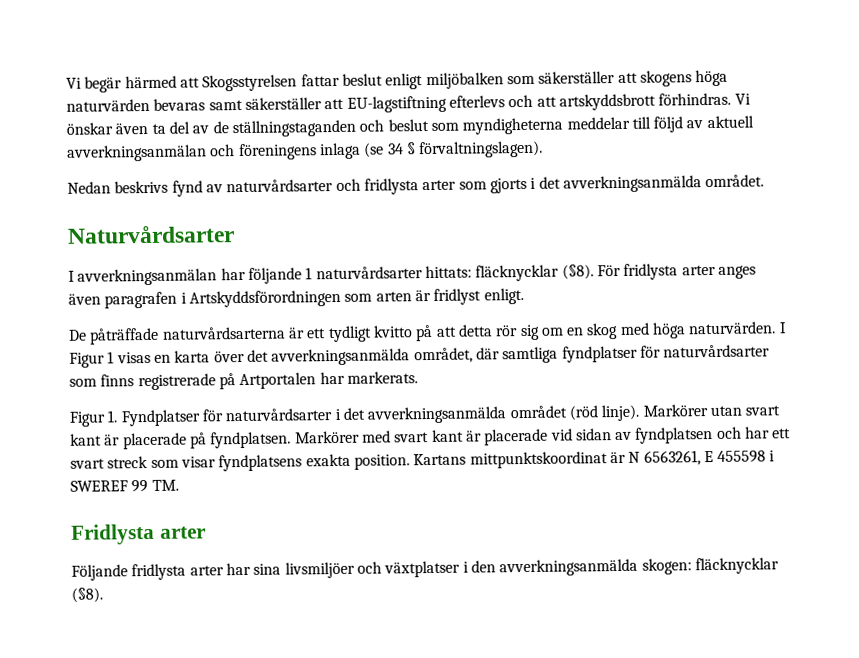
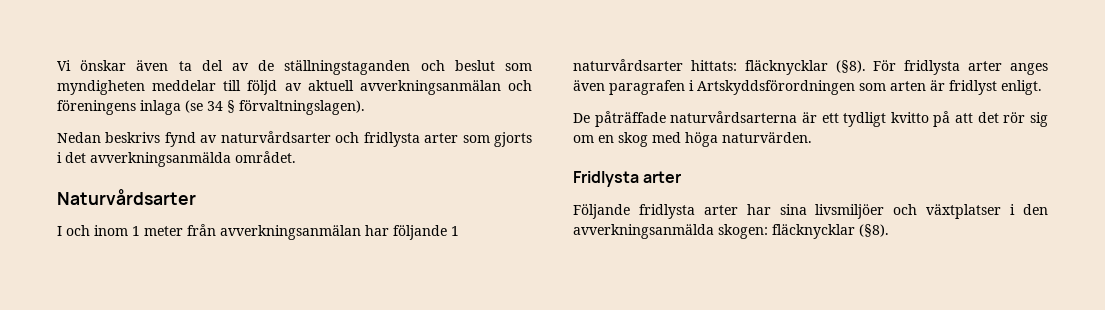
[66,69,729,93] [66,92,751,113] Vi begär härmed att Skogsstyrelsen fattar beslut enligt miljöbalken som säkerställer att skogens höga naturvärden bevaras samt säkerställer att EU-lagstiftning efterlevs och att artskyddsbrott förhindras. Vi -> [57,60,71,71] Vi
[462,117,564,135] myndigheterna -> [57,80,145,95] myndigheten
(75, 276) none -> [66,224,216,236] och inom 1 meter från
[457,324,493,337] detta -> [977,112,999,123] det
[778,322,787,334] [69,344,771,368] [69,371,418,391] [69,404,781,427] [70,426,792,450] [70,450,776,472] [70,479,179,493] I Figur 1 visas en karta över det avverkningsanmälda området, där samtliga fyndplatser för naturvårdsarter som finns registrerade på Artportalen har markerats. // Figur 1. Fyndplatser för naturvårdsarter i det avverkningsanmälda området (röd linje). Markörer utan svart kant är placerade på fyndplatsen. Markörer med svart kant är placerade vid sidan av fyndplatsen och har ett svart streck som visar fyndplatsens exakta position. Kartans mittpunktskoordinat är N 6563261, E 455598 i SWEREF 99 TM. -> (812, 137) none

